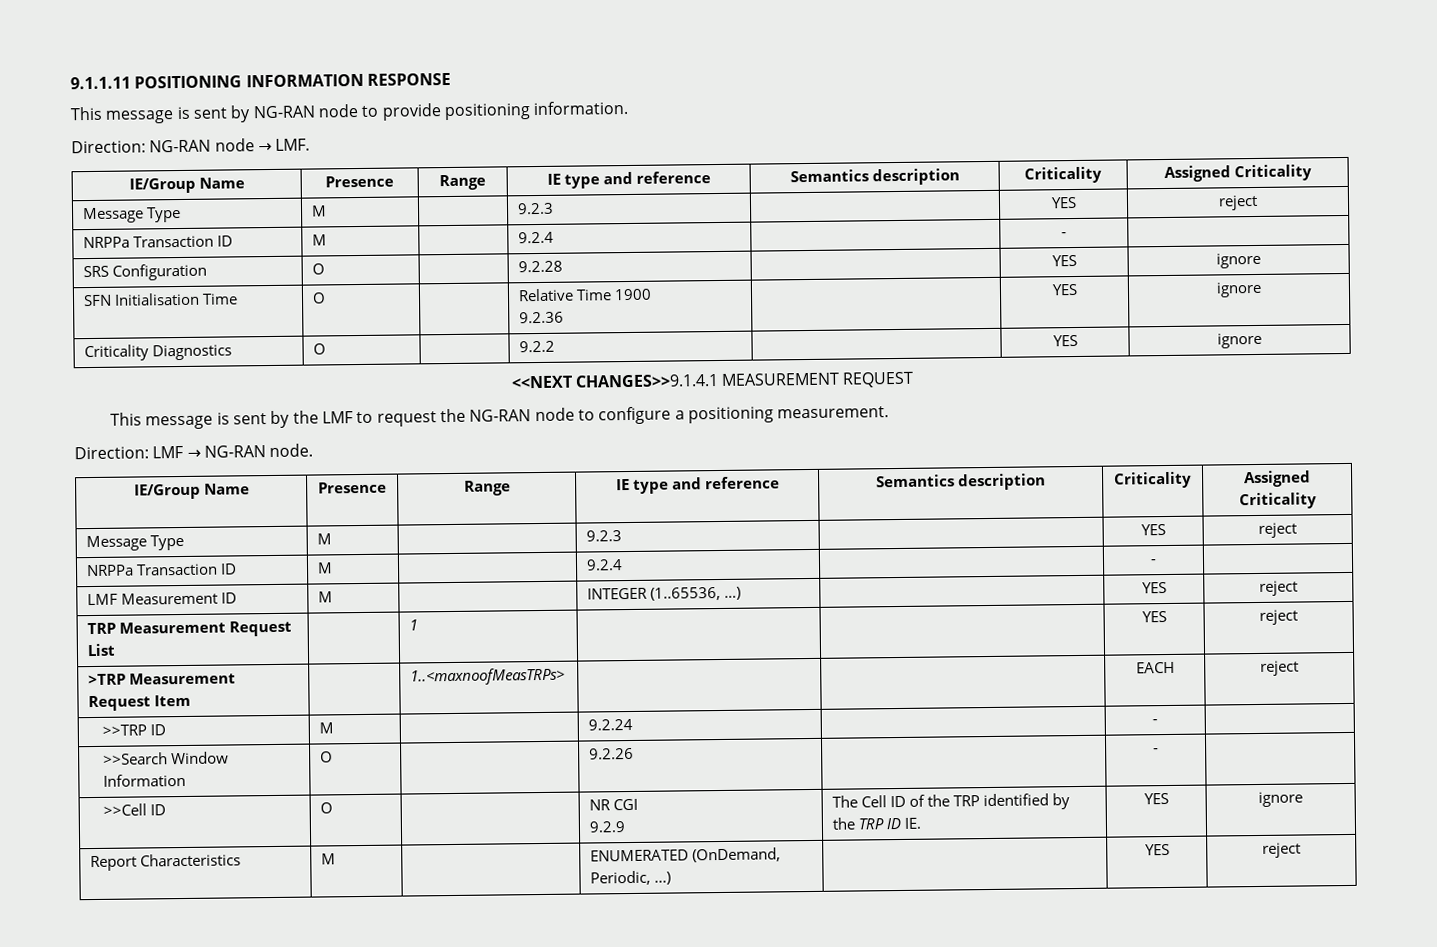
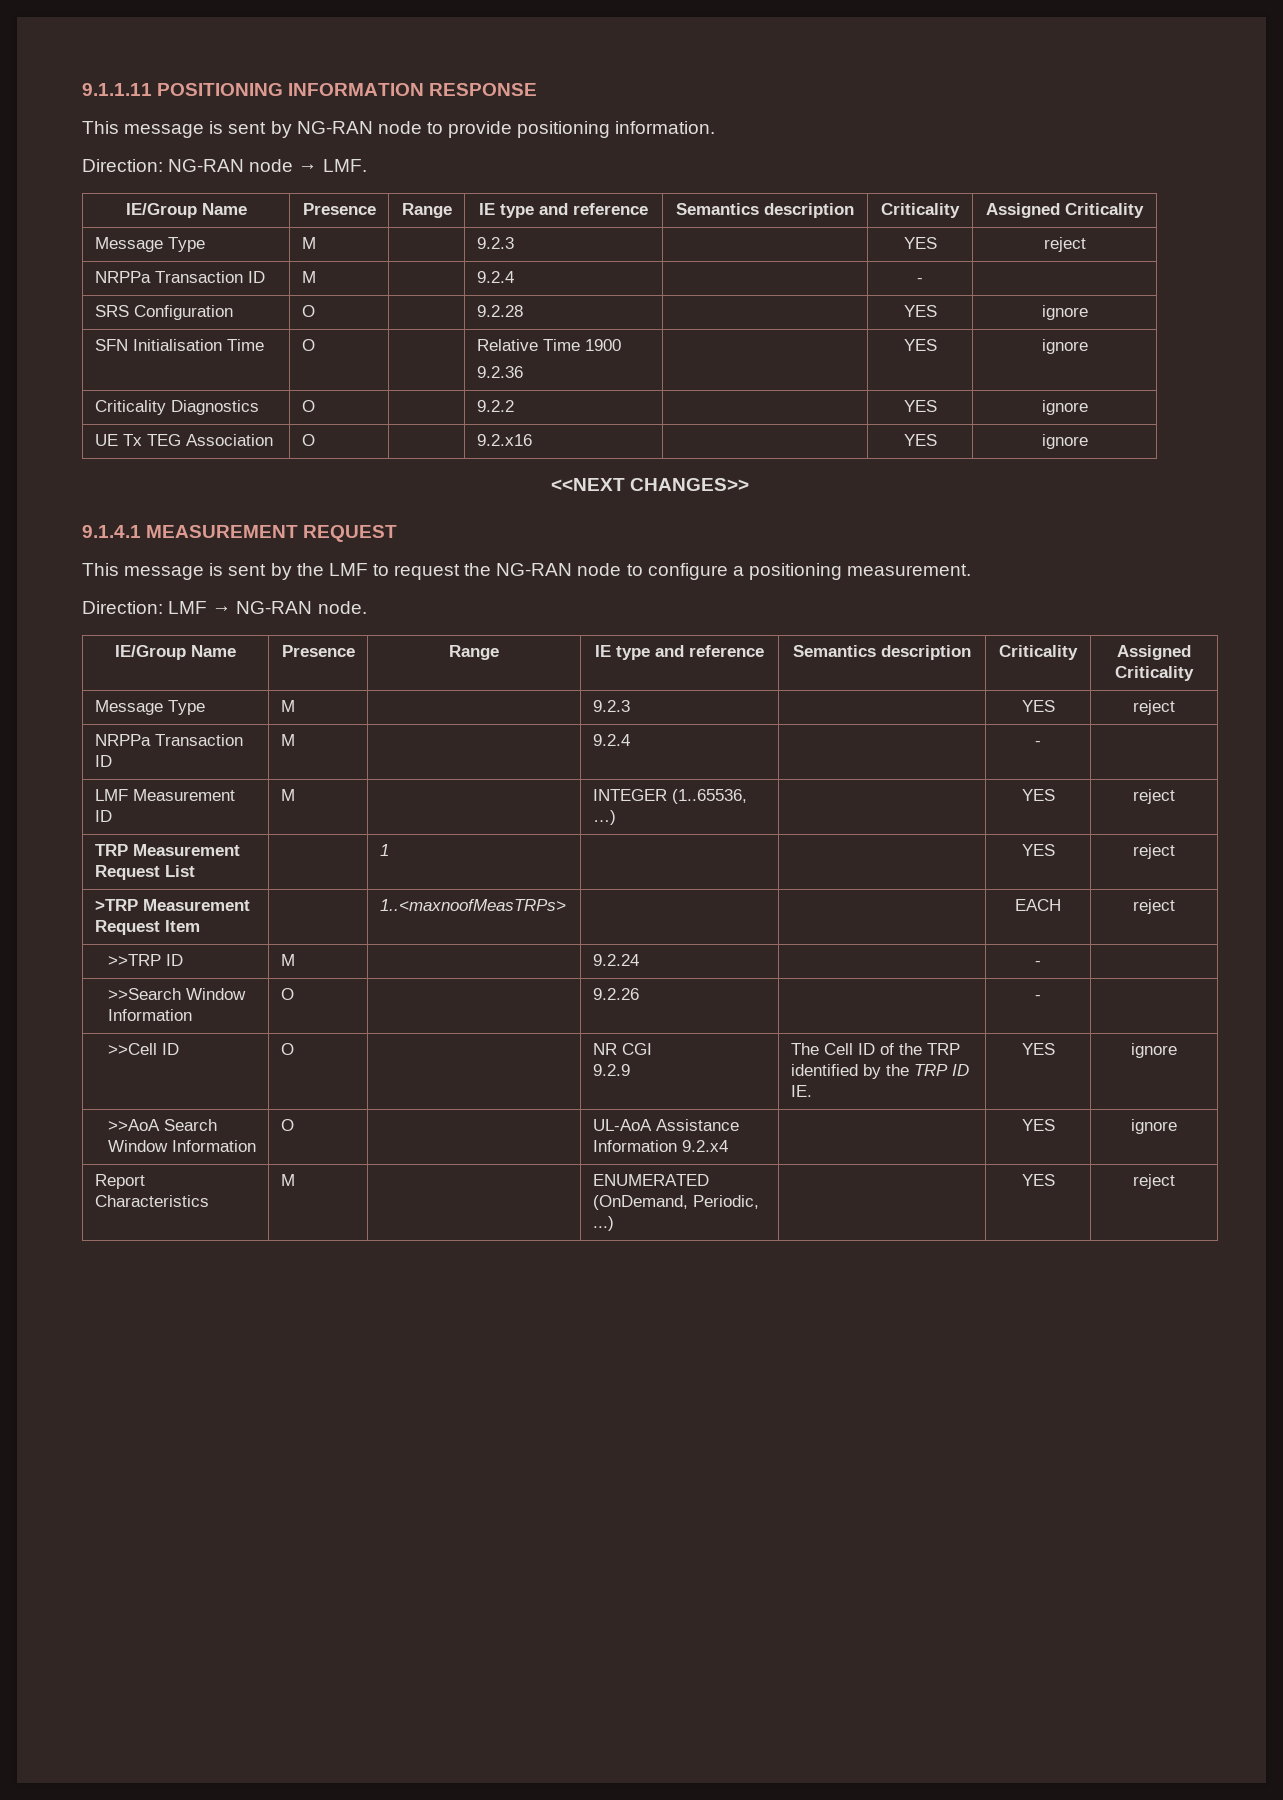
(1262, 340) none -> [94,434,273,446] [301,434,315,446] [476,434,532,446] [903,434,937,446] [1041,434,1088,449] // UE Tx TEG Association | O | | 9.2.x16 | | YES | ignore
[574,374,719,388] CHANGES>>9.1.4.1 -> [630,478,750,491] [82,525,141,538] CHANGES>> // 9.1.4.1
(1303, 799) none -> [108,1119,218,1131] [108,1140,257,1152] [280,1119,294,1131] [592,1119,739,1131] [592,1140,728,1152] [1021,1119,1055,1131] [1131,1119,1177,1134] // >>AoA Search Window Information | O | | UL-AoA Assistance Information 9.2.x4 | | YES | ignore

